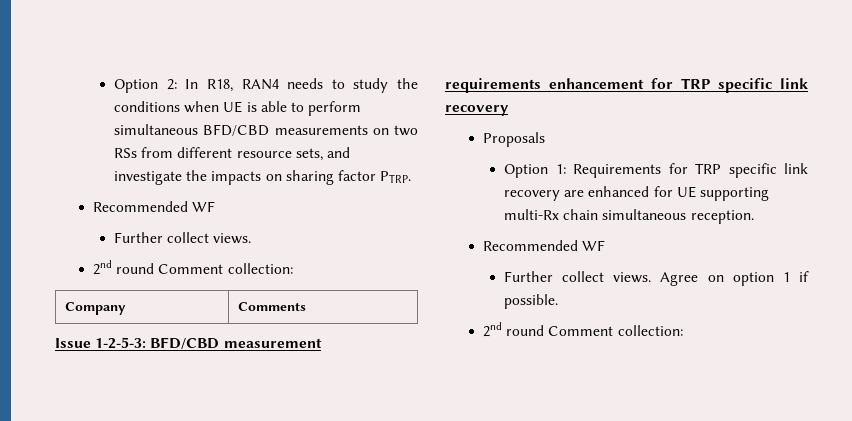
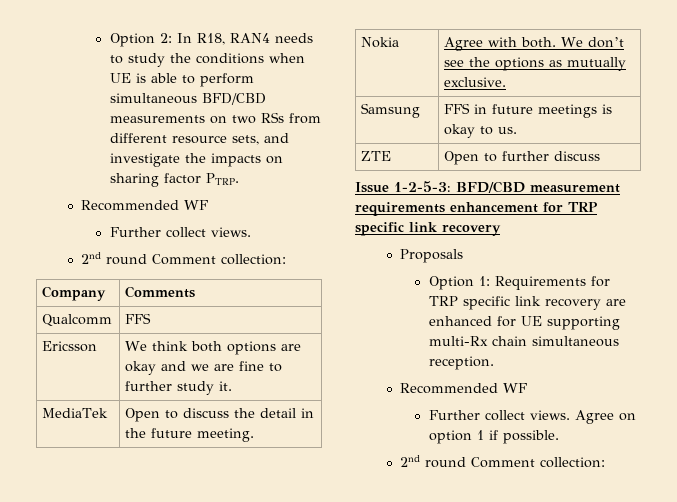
(307, 306) none -> [42,314,113,327] [125,313,152,324] [42,341,98,352] [125,341,302,355] [125,361,283,375] [125,381,233,395] [42,408,109,418] [125,408,315,422] [125,428,255,442] [361,37,400,48] [444,37,625,51] [444,57,627,71] [444,77,507,87] [361,103,421,118] [444,103,613,118] [444,124,518,138] [361,151,392,161] [444,151,601,165] // Qualcomm | FFS // Ericsson | We think both options are okay and we are fine to further study it. // MediaTek | Open to discuss the detail in the future meeting. // Nokia | Agree with both. We don’t see the options as mutually exclusive. // Samsung | FFS in future meetings is okay to us. // ZTE | Open to further discuss

